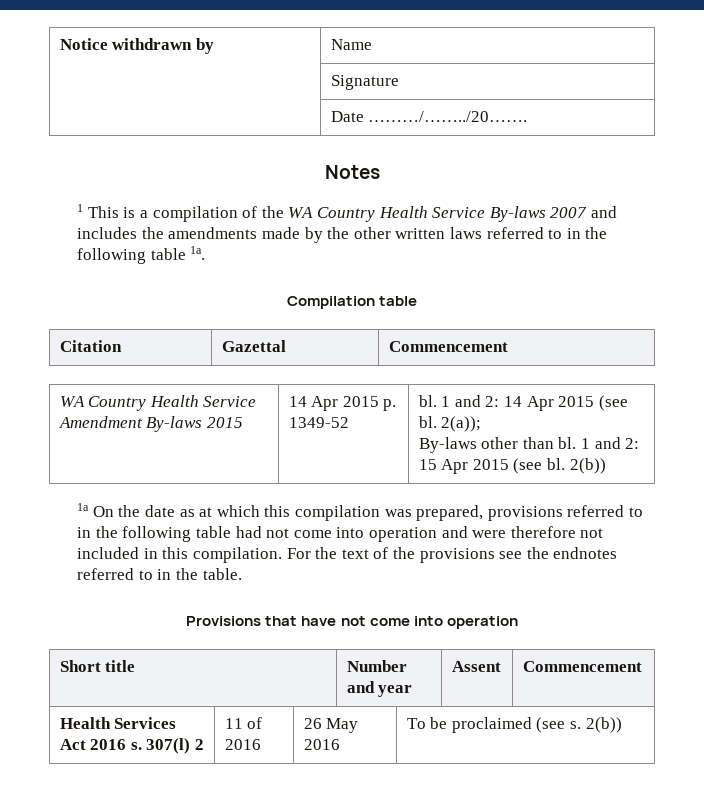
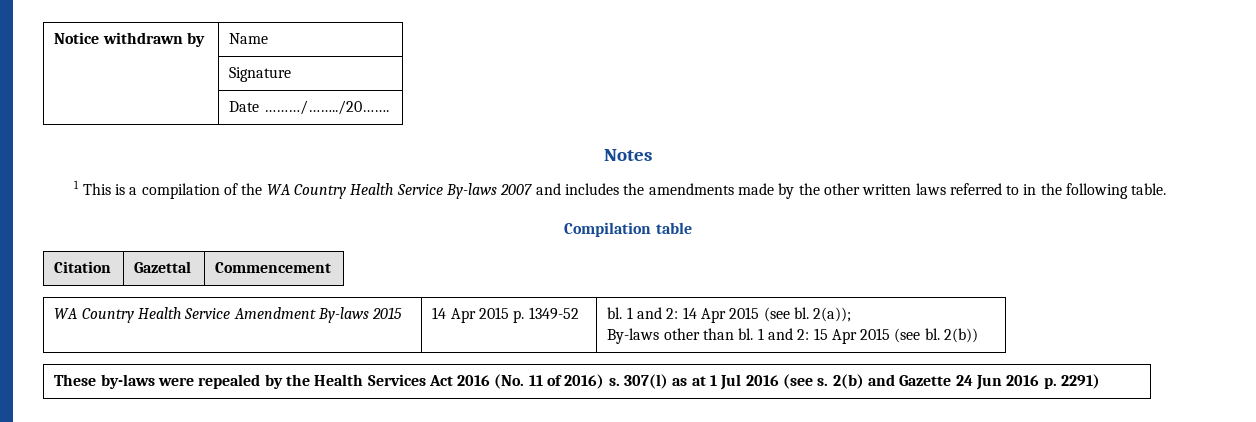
[150,246,206,260] table 1a. -> [1131,183,1167,195] table.
[77,503,643,521] [77,526,604,542] [77,547,618,563] [77,568,242,580] [186,616,518,629] [59,660,136,672] [346,660,407,672] [346,681,413,697] [451,661,501,672] [522,661,642,672] [59,717,177,729] [59,738,204,754] [224,717,263,729] [224,739,261,750] [303,718,359,733] [303,739,340,750] [406,717,622,733] // 1a On the date as at which this compilation was prepared, provisions referred to in the following table had not come into operation and were therefore not included in this compilation. For the text of the provisions see the endnotes referred to in the table. // Provisions that have not come into operation // Short title | Number and year | Assent | Commencement // Health Services Act 2016 s. 307(l) 2 | 11 of 2016 | 26 May 2016 | To be proclaimed (see s. 2(b)) -> [54,374,1100,390] // These by-laws were repealed by the Health Services Act 2016 (No. 11 of 2016) s. 307(l) as at 1 Jul 2016 (see s. 2(b) and Gazette 24 Jun 2016 p. 2291)

